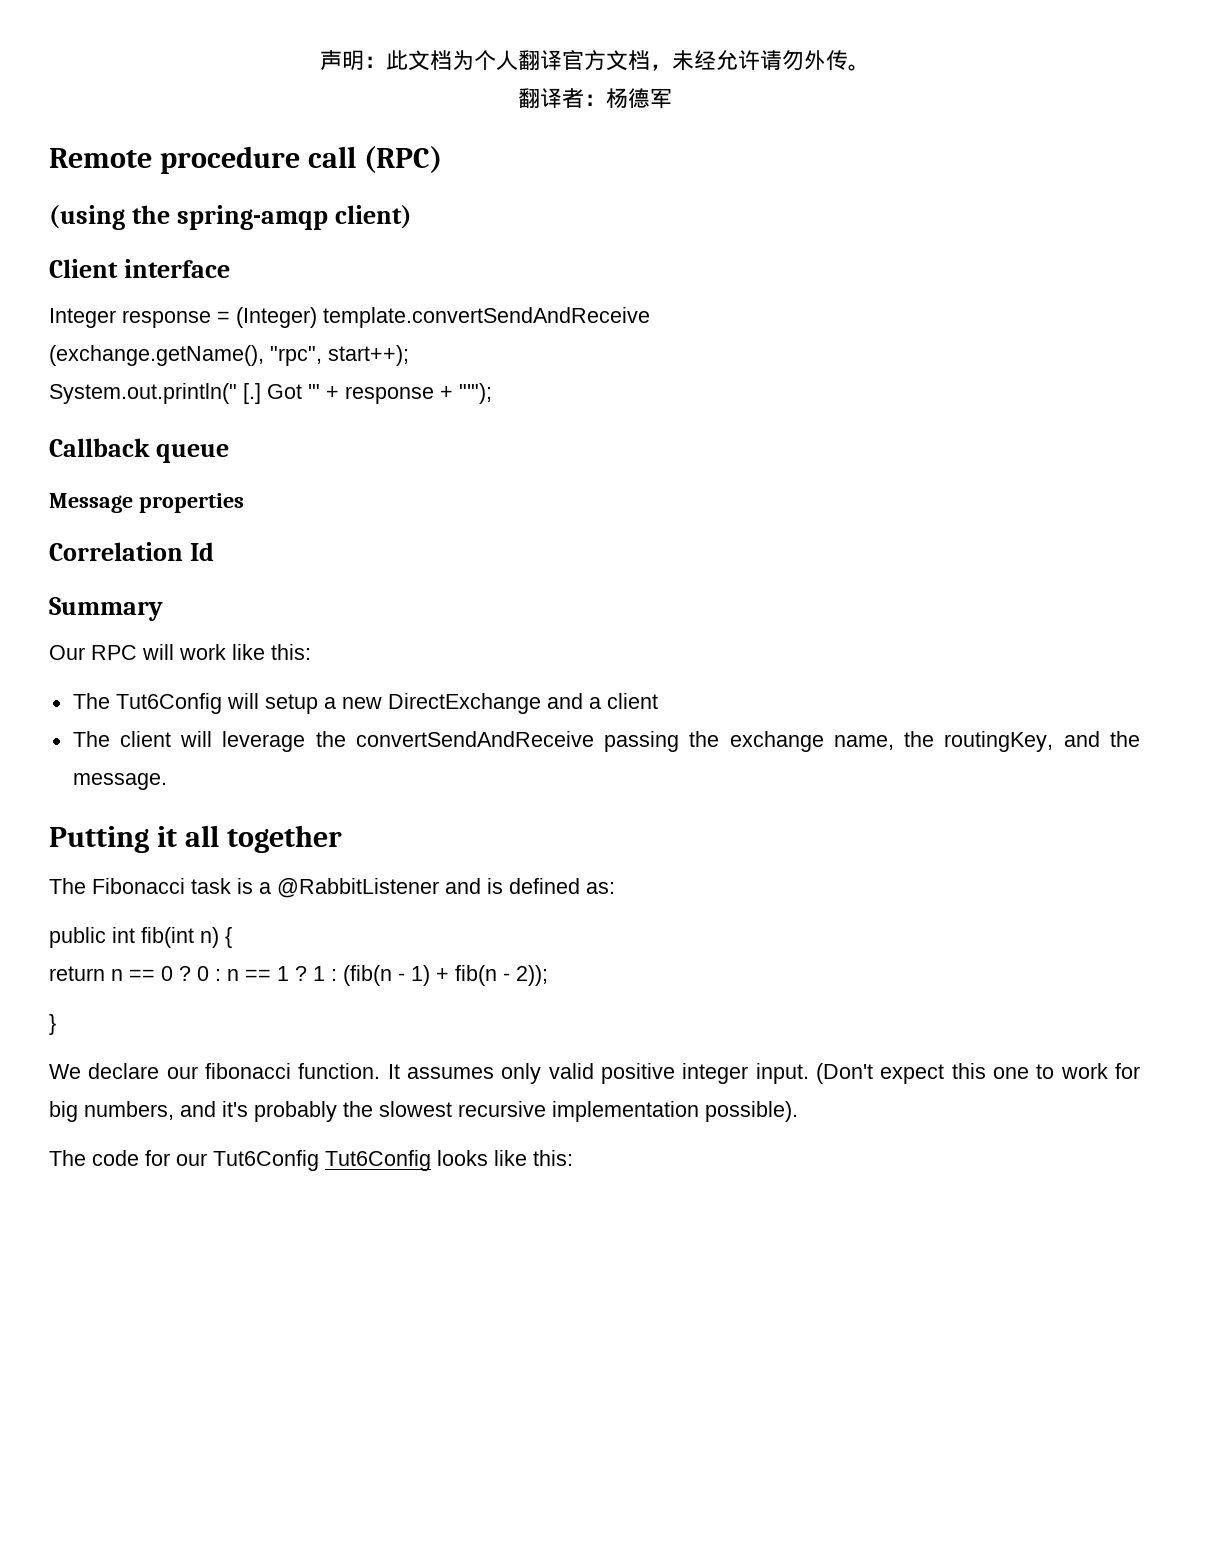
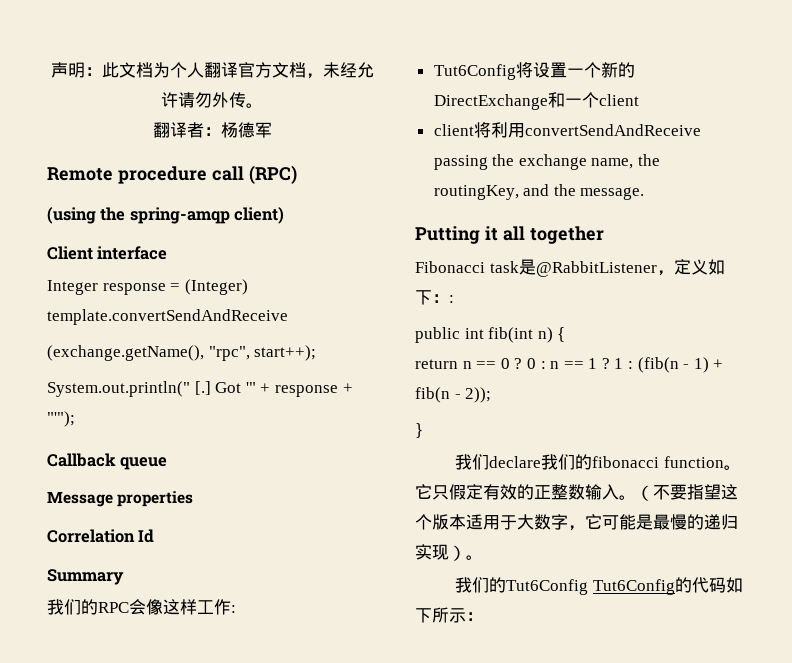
[49,644,311,660] [72,693,658,714] [72,731,346,752] Our RPC will work like this: // The Tut6Config will setup a new DirectExchange and a client // The client will leverage the -> [47,599,236,615] [433,62,635,80] [433,92,639,110] [433,122,525,138] 我们的RPC会像这样工作: // Tut6Config将设置一个新的DirectExchange和一个client // client将利用
[49,878,86,894] The -> (604, 235) none
[237,878,615,898] is a @RabbitListener and is defined as: -> [518,259,725,277] [415,290,454,305] 是@RabbitListener，定义如下：:
[49,1063,1141,1084] [49,1101,798,1122] [49,1150,573,1171] We declare our fibonacci function. It assumes only valid positive integer input. (Don't expect this one to work for big numbers, and it's probably the slowest recursive implementation possible). // The code for our Tut6Config Tut6Config looks like this: -> [455,454,741,470] [415,484,738,501] [415,514,738,531] [415,544,483,561] [455,577,743,595] [415,607,483,623] 我们declare我们的fibonacci function。它只假定有效的正整数输入。（不要指望这个版本适用于大数字，它可能是最慢的递归实现）。 // 我们的Tut6Config Tut6Config的代码如下所示：

